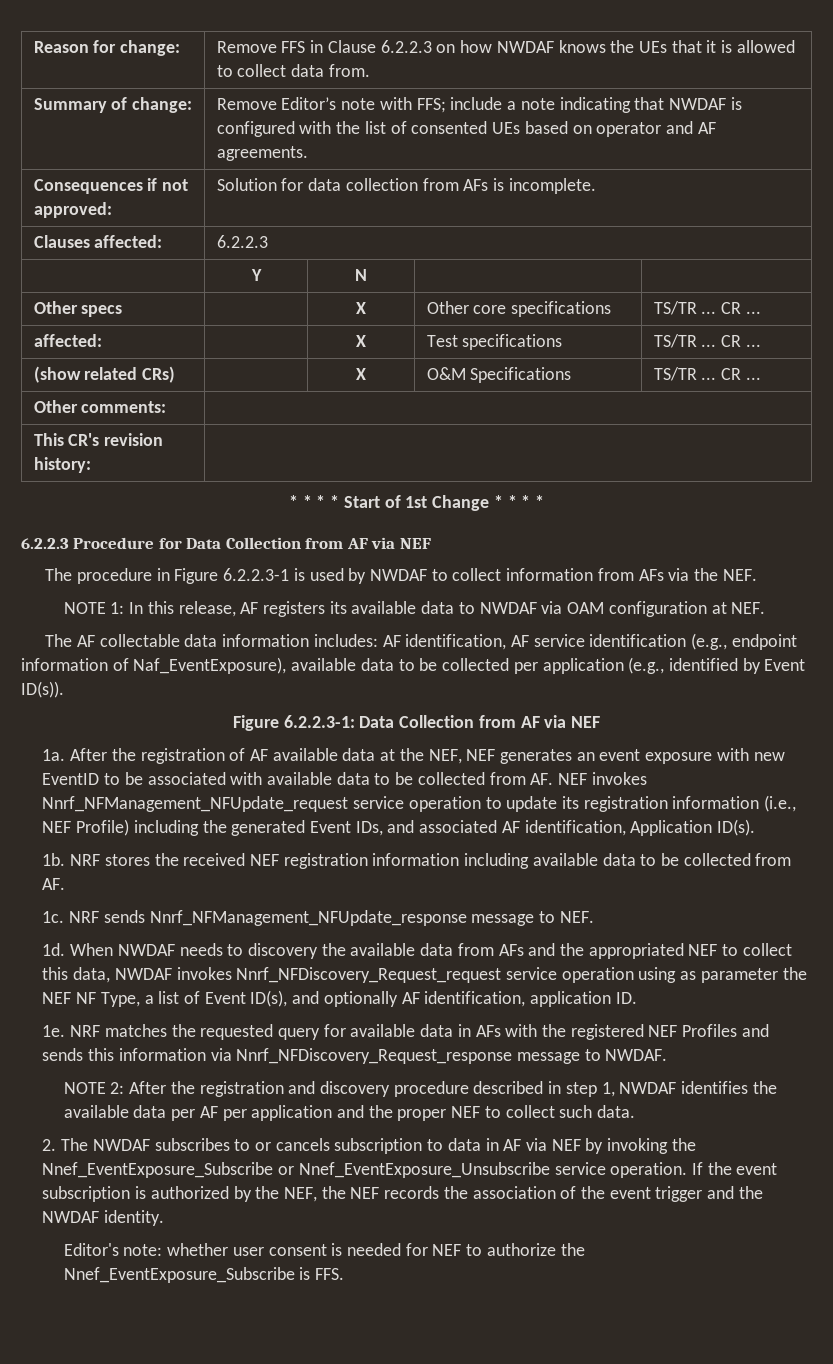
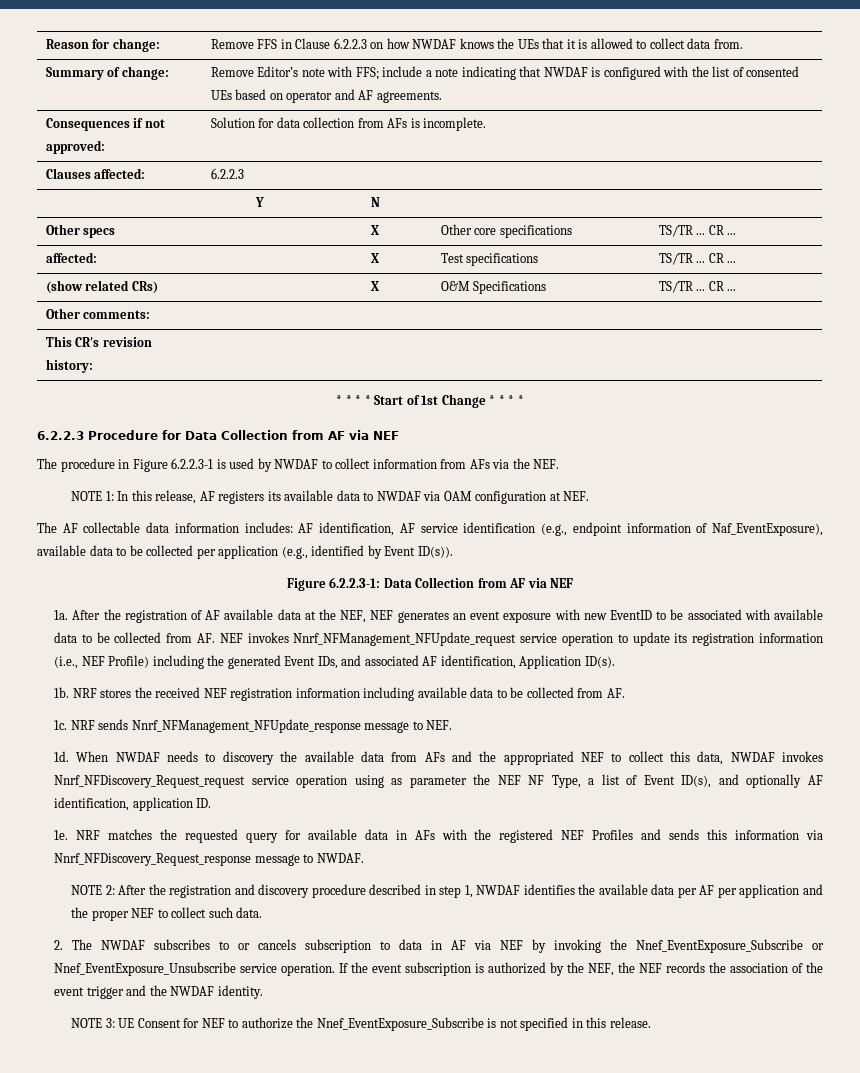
[63,1243,402,1256] Editor's note: whether user consent is needed -> [71,1018,181,1028] NOTE 3: UE Consent
[315,1268,345,1280] FFS. -> [499,1017,651,1031] not specified in this release.

